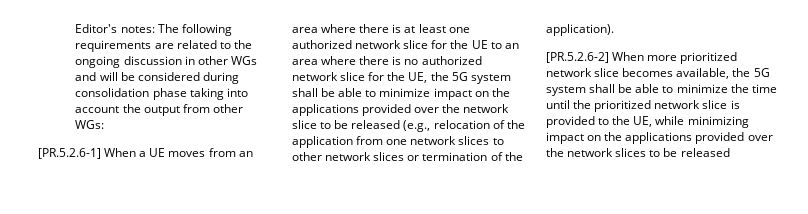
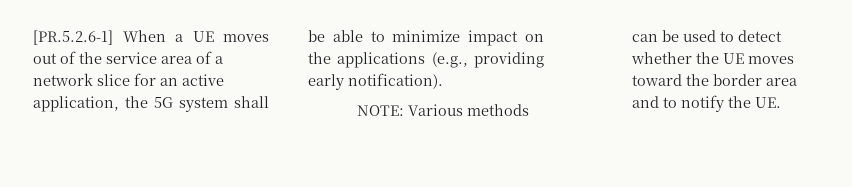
[75,24,232,36] [75,40,252,52] [75,56,257,68] [75,72,239,84] [75,88,248,100] [75,104,243,116] [75,120,105,129] Editor's notes: The following requirements are related to the ongoing discussion in other WGs and will be considered during consolidation phase taking into account the output from other WGs: // -> (33, 37) none
[208,148,253,157] [292,24,470,33] [292,40,519,49] [292,56,482,65] [292,72,428,83] from an area where there is at least one authorized network slice for the UE to an area where there is no authorized network slice for the UE, -> [33,51,223,64] [33,73,224,86] [33,96,119,112] out of the service area of a network slice for an active application,
[362,104,510,116] [292,120,525,132] [292,136,504,148] [292,152,523,161] [546,24,614,36] [546,52,738,64] [546,68,770,79] [546,84,777,96] [546,100,740,112] [546,116,749,128] [546,132,773,144] [546,148,730,157] provided over the network slice to be released (e.g., relocation of the application from one network slices to other network slices or termination of the application). // [PR.5.2.6-2] When more prioritized network slice becomes available, the 5G system shall be able to minimize the time until the prioritized network slice is provided to the UE, while minimizing impact on the applications provided over the network slices to be released -> [431,52,544,68] [308,73,443,90] [357,104,530,116] [632,30,783,42] [631,52,795,64] [632,74,798,86] [632,95,782,112] (e.g., providing early notification). // NOTE: Various methods can be used to detect whether the UE moves toward the border area and to notify the UE.

